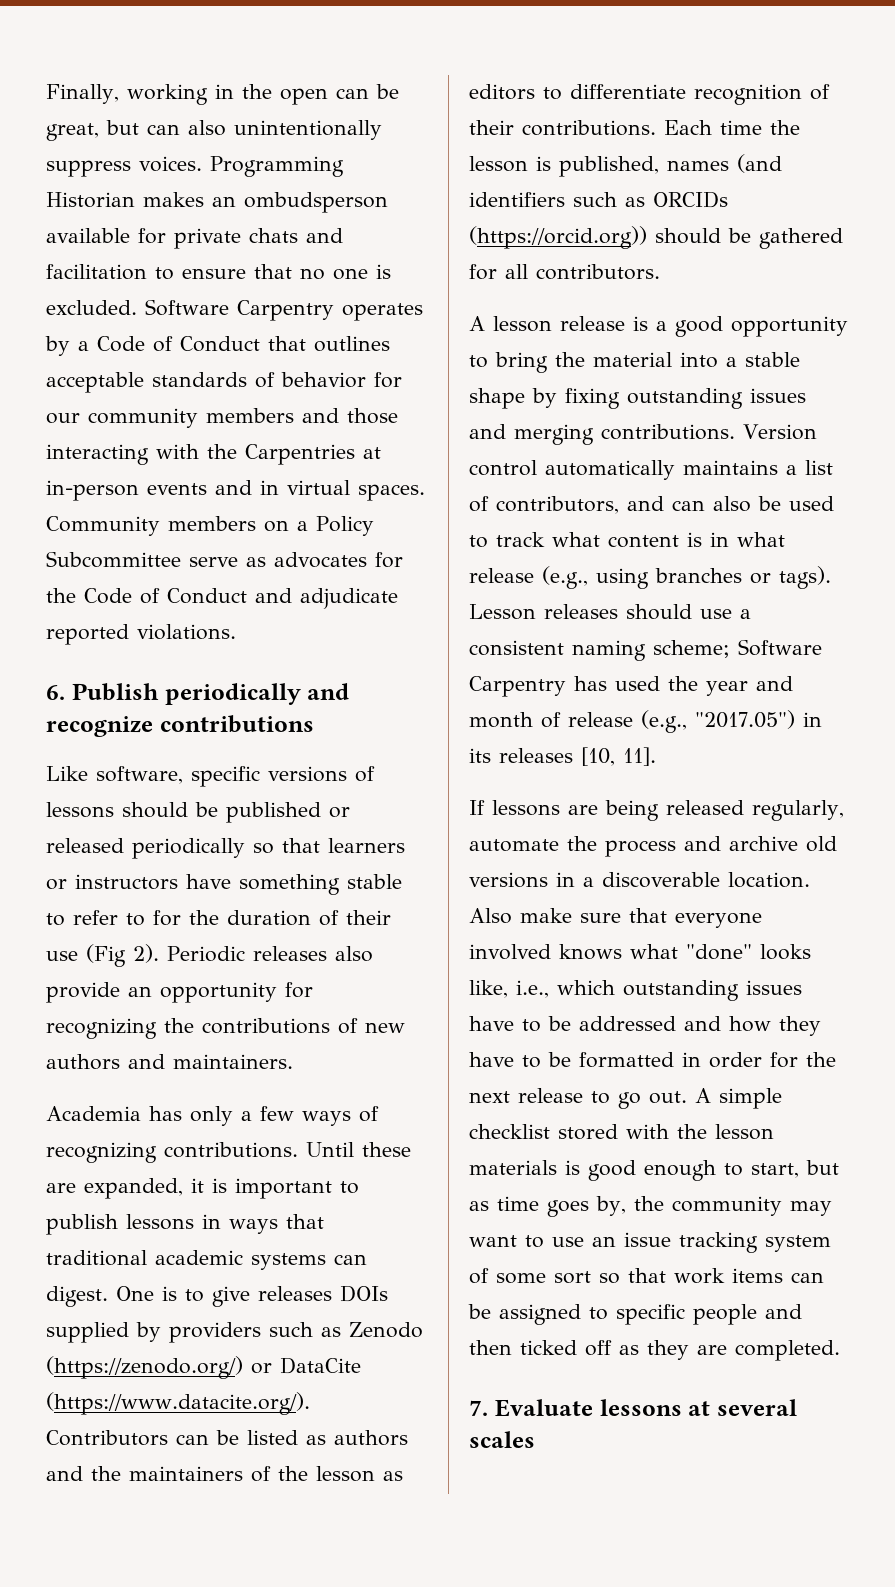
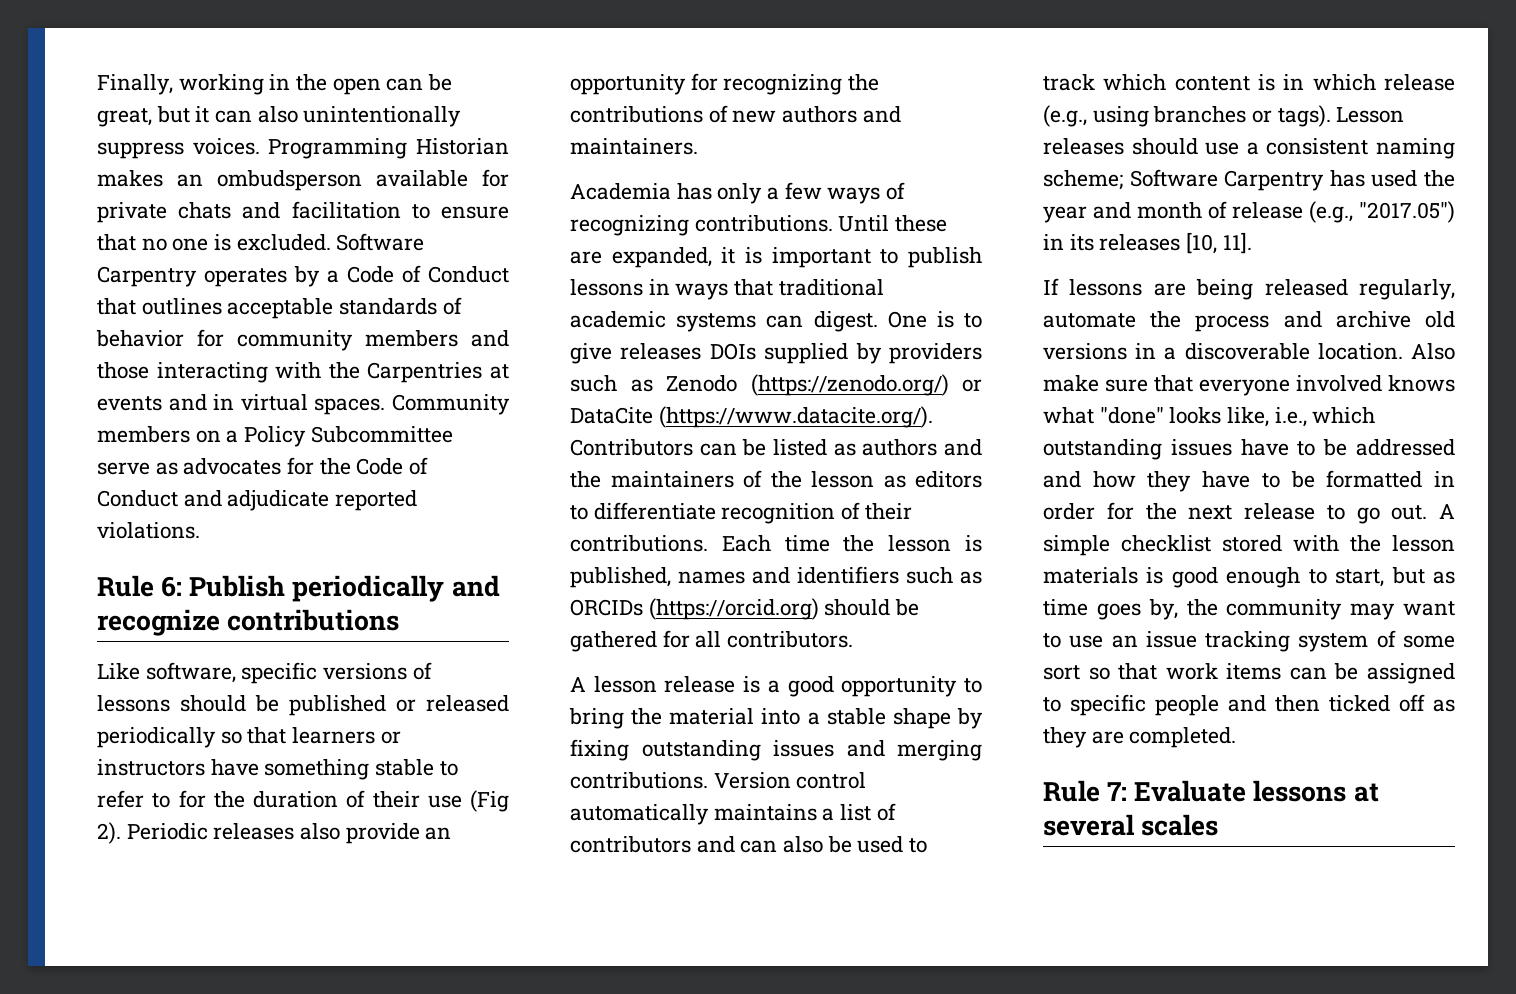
(139, 127) none -> [195,106,210,123] it
[46,413,80,424] our -> (224, 338) none
[46,480,139,501] in-person -> (509, 371) none
[46,685,65,700] 6. -> [97,575,183,597] Rule 6:
[737,154,782,173] (and -> [752,567,790,584] and
[469,226,647,249] (https://orcid.org)) -> [648,598,819,620] (https://orcid.org)
[496,496,619,514] contributors, -> [570,836,691,853] contributors
[552,532,600,547] what -> [1103,74,1167,91] which
[737,532,785,547] what -> [1312,74,1376,91] which
[469,1400,488,1416] 7. -> [1043,780,1128,802] Rule 7:

